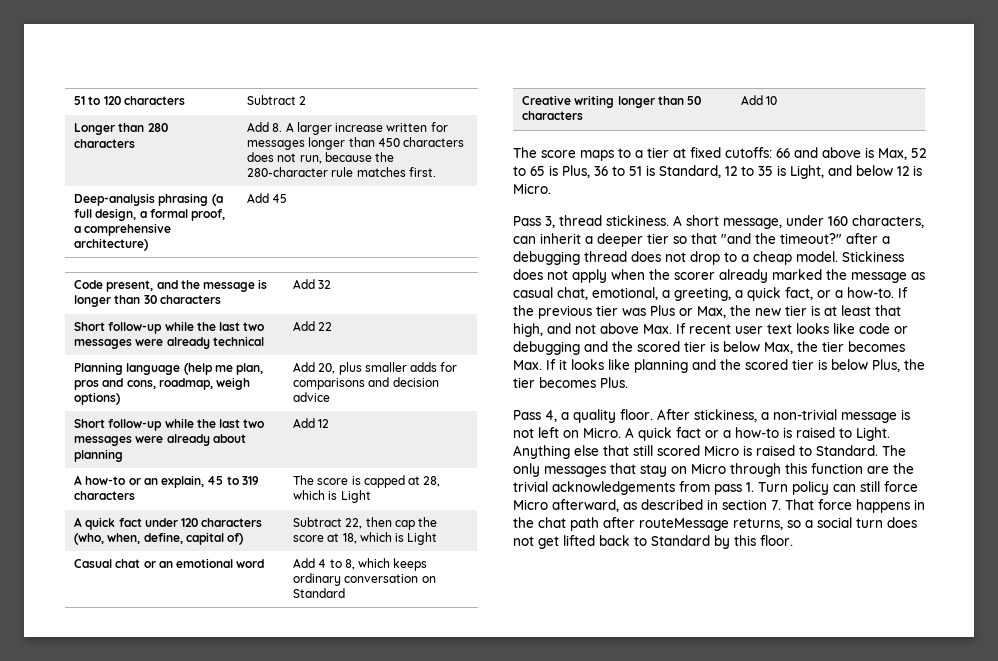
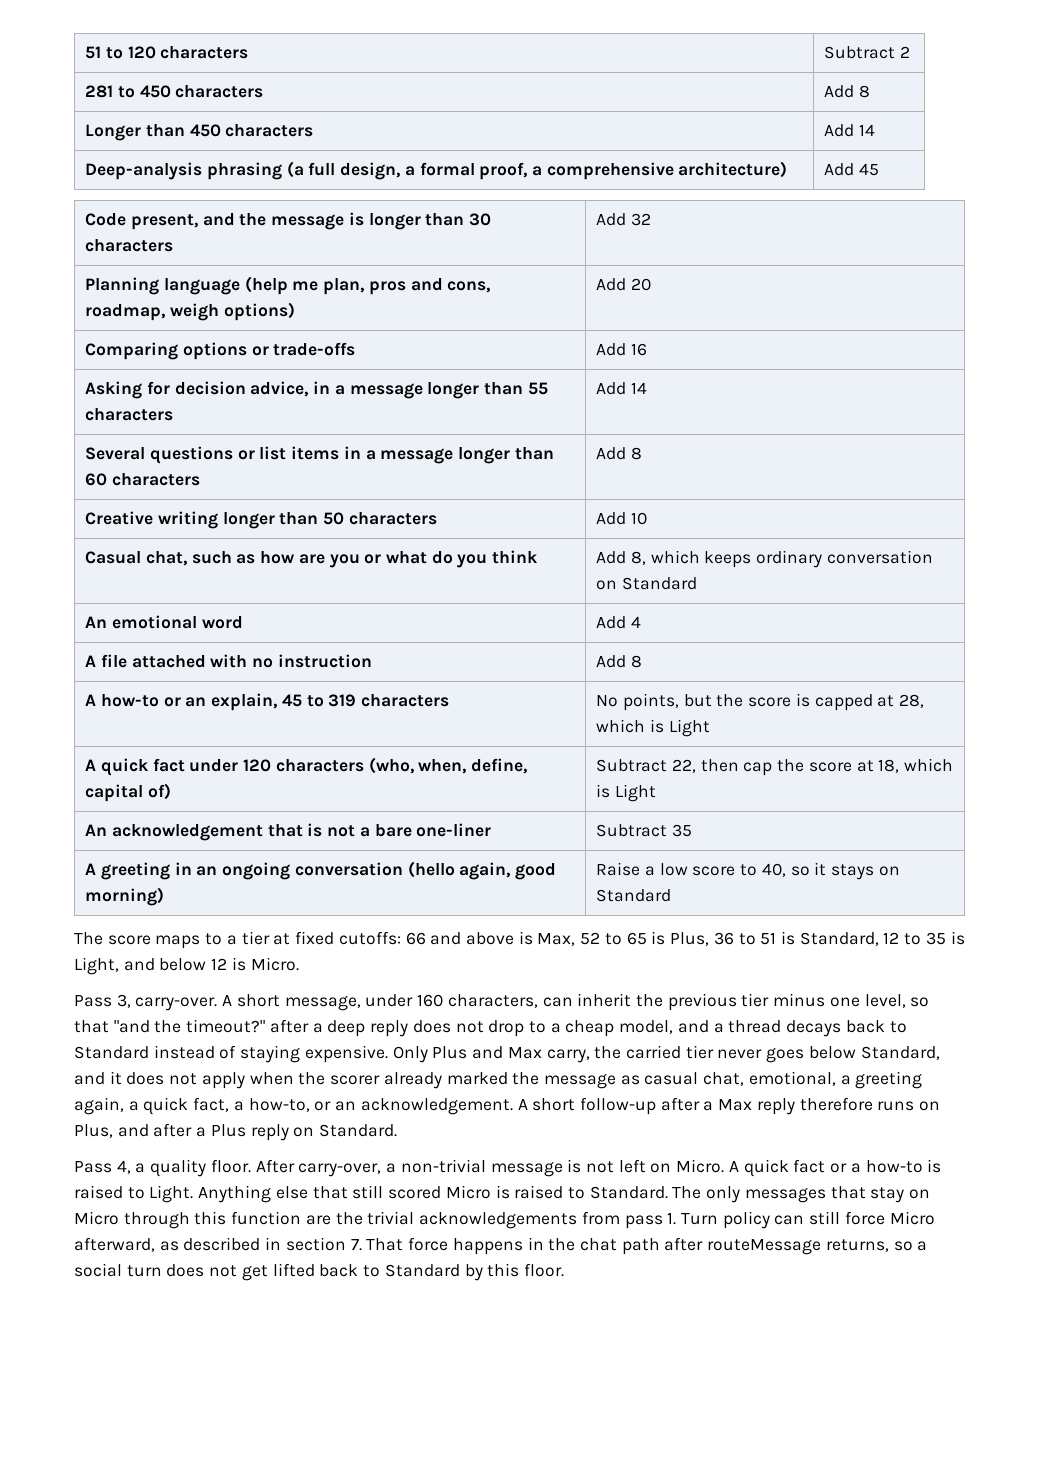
[74,123,168,135] [74,139,136,148] [247,122,448,135] [247,137,465,150] [247,152,395,164] [247,167,436,177] Longer than 280 characters | Add 8. A larger increase written for messages longer than 450 characters does not run, because the 280-character rule matches first. -> [85,85,264,98] [824,85,870,98] [85,124,314,141] [824,124,875,137] 281 to 450 characters | Add 8 // Longer than 450 characters | Add 14
[74,321,265,334] [74,336,264,349] [293,321,333,331] // Short follow-up while the last two messages were already technical | Add 22 -> (651, 219) none
[318,362,458,375] [293,377,439,390] [293,392,331,402] [74,418,265,431] [74,434,246,446] [74,449,124,462] [293,418,330,428] 20, plus smaller adds for comparisons and decision advice // Short follow-up while the last two messages were already about planning | Add 12 -> [630,278,651,291] [85,342,356,360] [596,343,647,356] [85,381,548,399] [85,408,174,421] [596,382,647,395] [85,446,554,464] [85,473,200,486] [596,447,642,460] [85,511,437,529] [596,512,647,525] [85,550,539,568] [596,550,933,568] [596,577,697,590] [85,615,243,629] [596,616,641,629] [85,654,372,668] [596,655,642,668] 20 // Comparing options or trade-offs | Add 16 // Asking for decision advice, in a message longer than 55 characters | Add 14 // Several questions or list items in a message longer than 60 characters | Add 8 // Creative writing longer than 50 characters | Add 10 // Casual chat, such as how are you or what do you think | Add 8, which keeps ordinary conversation on Standard // An emotional word | Add 4 // A file attached with no instruction | Add 8
[293,475,315,485] The -> [596,693,744,711] No points, but the
[74,558,265,568] [293,558,428,571] [293,573,436,586] [293,588,346,598] [522,95,702,108] [522,111,584,120] [741,95,778,105] Casual chat or an emotional word | Add 4 to 8, which keeps ordinary conversation on Standard // Creative writing longer than 50 characters | Add 10 -> [85,823,492,841] [596,824,692,837] [85,861,557,880] [85,887,165,906] [596,862,900,880] [596,889,672,902] An acknowledgement that is not a bare one-liner | Subtract 35 // A greeting in an ongoing conversation (hello again, good morning) | Raise a low score to 40, so it stays on Standard
[559,215,669,226] thread stickiness. -> [135,997,218,1011] carry-over.
[585,233,669,247] a deeper tier -> [635,993,906,1011] the previous tier minus one level,
[513,251,627,265] debugging thread -> [327,1020,409,1037] deep reply
[796,251,904,262] model. Stickiness -> [619,1020,907,1037] [74,1045,940,1063] [74,1071,122,1085] model, and a thread decays back to Standard instead of staying expensive. Only Plus and Max carry, the carried tier never goes below Standard, and it
[674,287,731,301] greeting, -> [855,1071,923,1089] [74,1097,124,1115] greeting again,
[817,287,908,298] [513,305,901,319] [513,323,908,337] [513,341,905,355] [513,359,925,373] [513,377,628,388] or a how-to. If the previous tier was Plus or Max, the new tier is at least that high, and not above Max. If recent user text looks like code or debugging and the scored tier is below Max, the tier becomes Max. If it looks like planning and the scored tier is below Plus, the tier becomes Plus. -> [233,1097,941,1115] [74,1123,398,1141] a how-to, or an acknowledgement. A short follow-up after a Max reply therefore runs on Plus, and after a Plus reply on Standard.
[694,409,757,422] stickiness, -> [298,1163,382,1177] carry-over,

